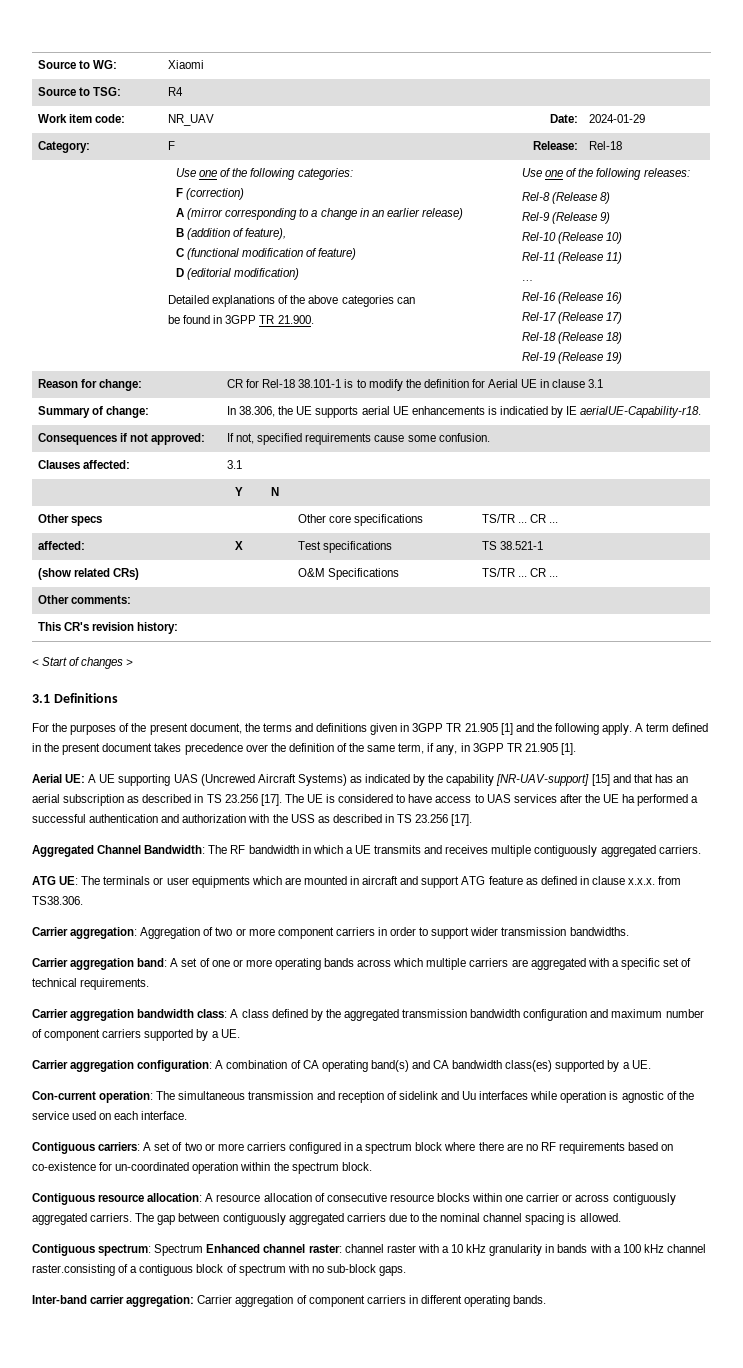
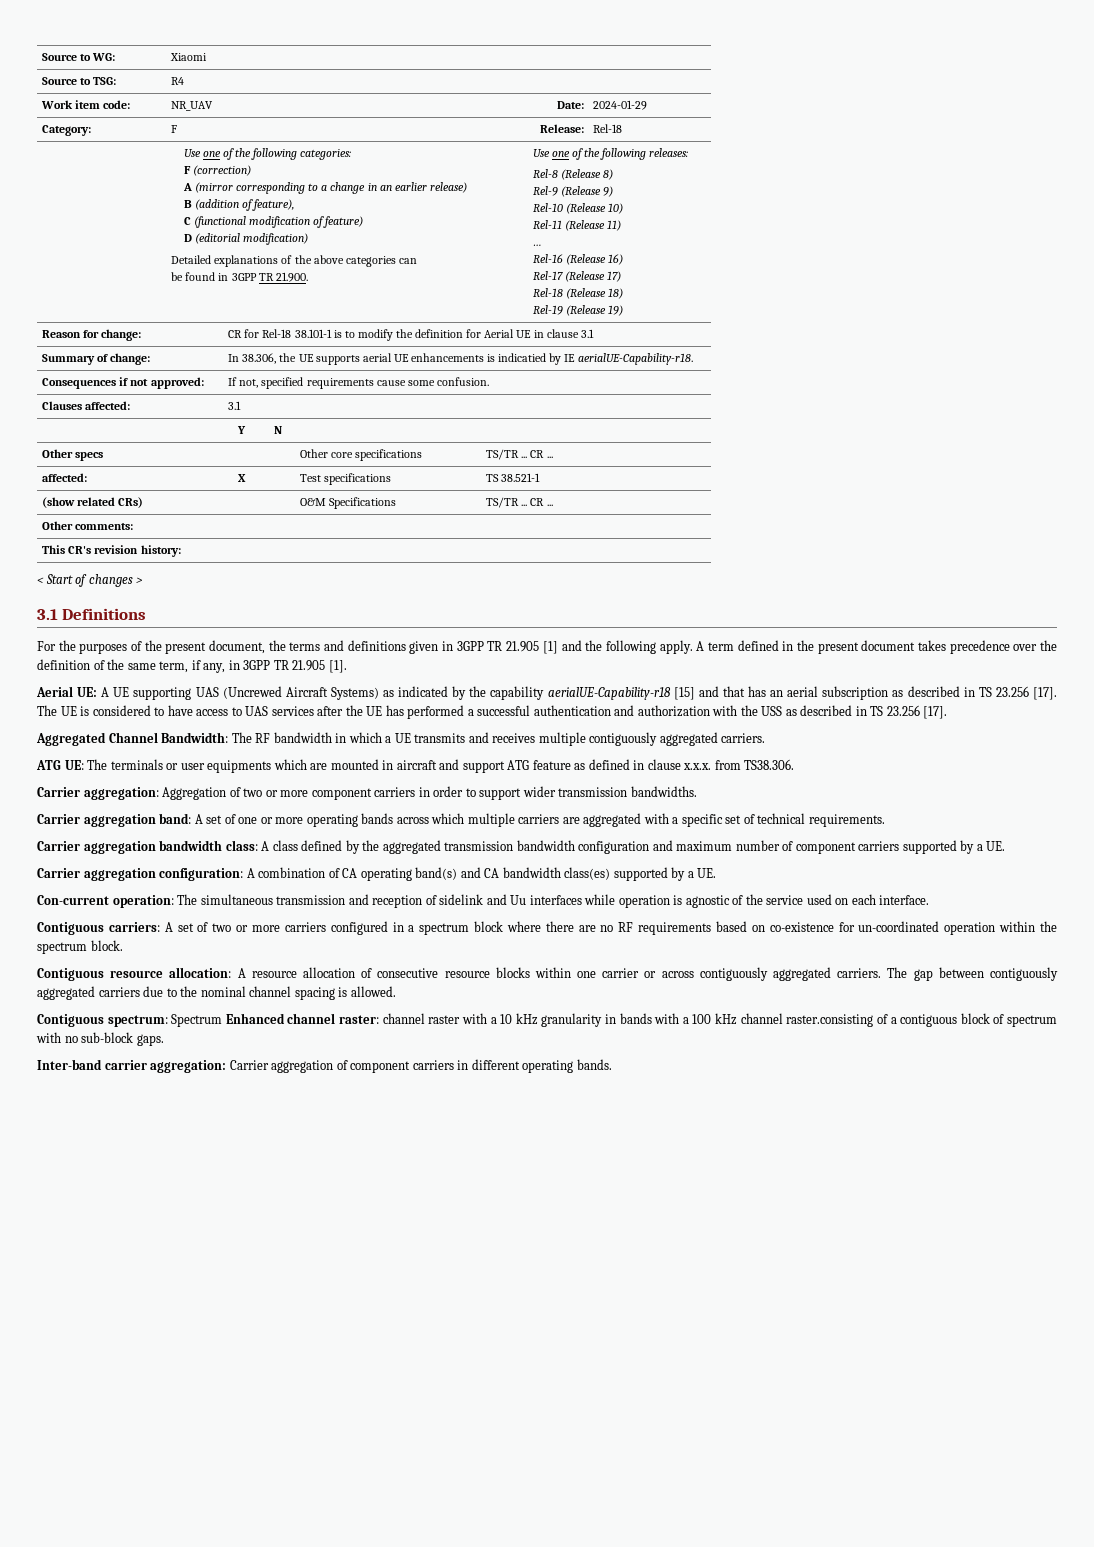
[496,774,590,786] [NR-UAV-support] -> [547,687,671,700] aerialUE-Capability-r18
[622,794,636,803] ha -> [385,705,404,716] has

